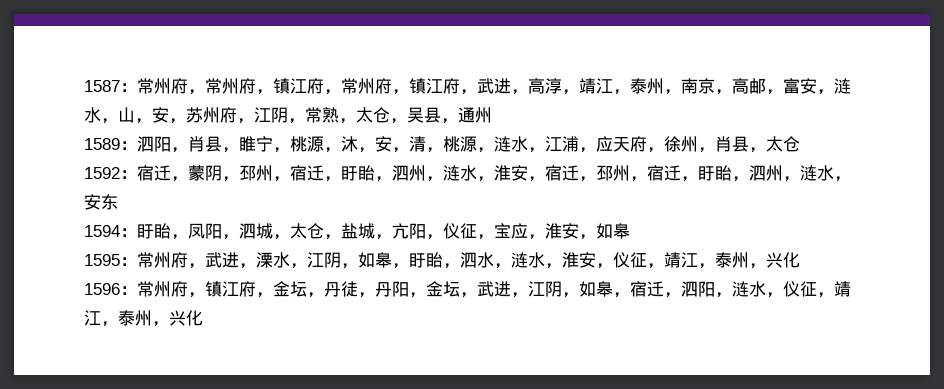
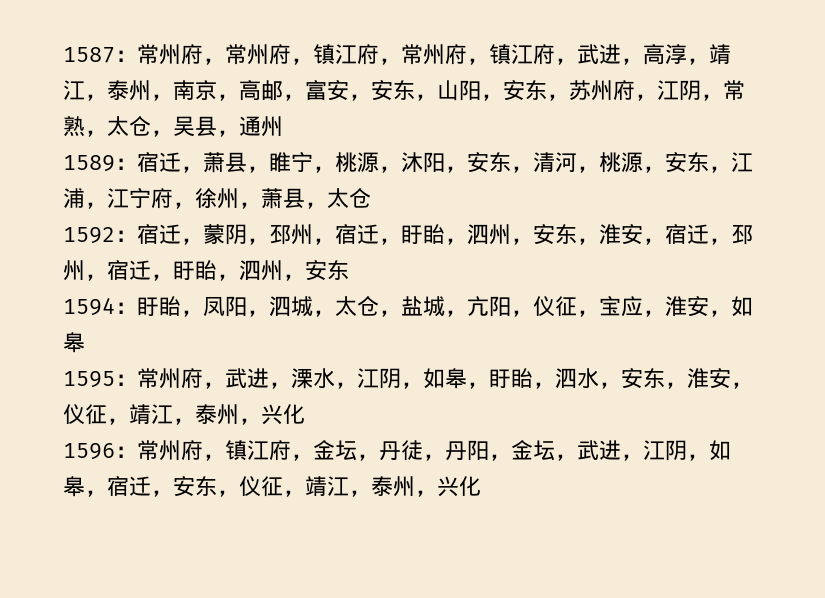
[834,78,851,94] [84,107,169,124] 涟水，山，安 -> [371,80,547,101] 安东，山阳，安东
[137,136,205,153] 泗阳，肖 -> [137,152,225,173] 宿迁，萧
[358,136,528,153] ，安，清，桃源，涟水 -> [423,152,709,173] 阳，安东，清河，桃源，安东
[596,136,630,152] 应天 -> [107,188,151,208] 江宁
[715,136,732,152] 肖 -> [261,188,283,209] 萧
[443,165,477,181] 涟水 -> [533,224,577,245] 安东
[800,165,851,182] 涟水， -> (305, 277) none
[511,252,545,268] 涟水 -> [621,368,665,389] 安东
[681,281,766,298] 泗阳，涟水 -> [173,476,217,497] 安东

